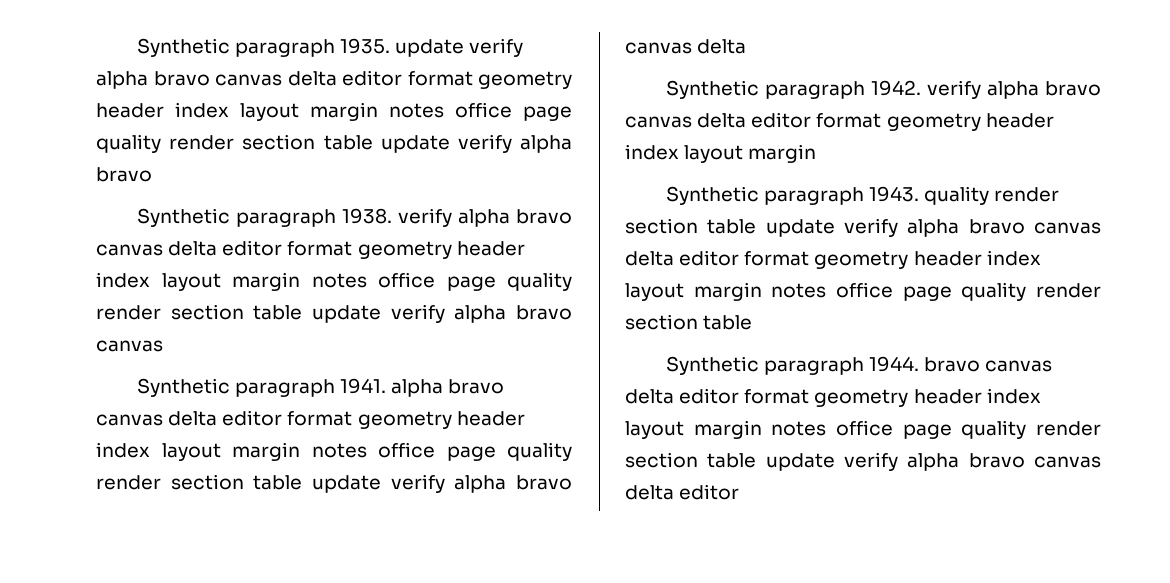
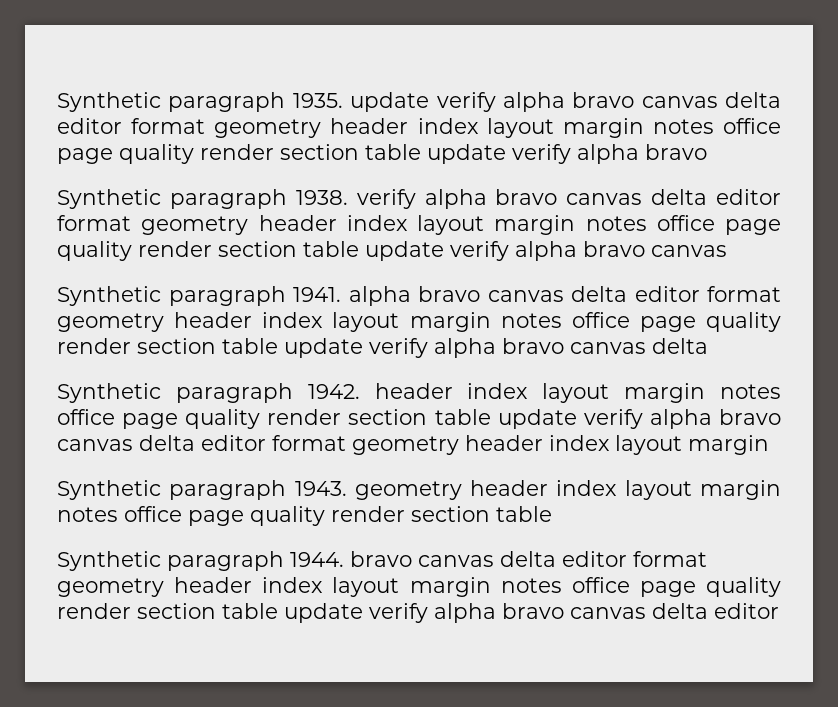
(921, 88) none -> [374,383,781,403] [57,409,577,429] header index layout margin notes office page quality render section table update
[923,186,1060,205] [625,218,1101,237] [625,250,810,266] quality render section table update verify alpha bravo canvas delta editor format -> (347, 488) none

